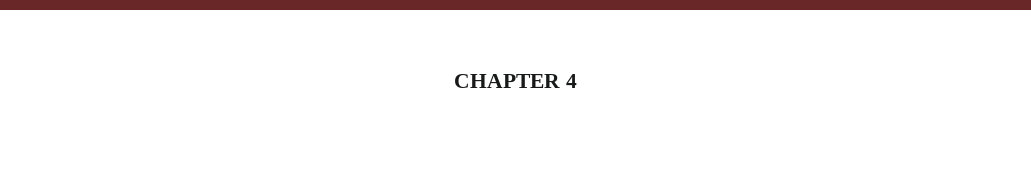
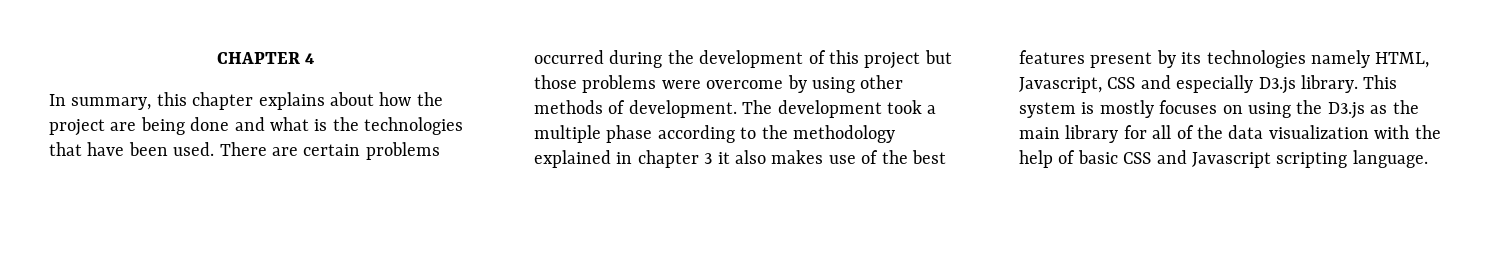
(577, 81) none -> [49,92,443,110] [49,117,464,136] [49,142,440,160] [534,50,952,69] [534,75,904,93] [534,100,937,118] [534,125,895,143] [534,150,946,168] [1019,50,1430,68] [1019,75,1398,94] [1019,100,1419,119] [1019,125,1441,143] [1019,150,1428,168] // In summary, this chapter explains about how the project are being done and what is the technologies that have been used. There are certain problems occurred during the development of this project but those problems were overcome by using other methods of development. The development took a multiple phase according to the methodology explained in chapter 3 it also makes use of the best features present by its technologies namely HTML, Javascript, CSS and especially D3.js library. This system is mostly focuses on using the D3.js as the main library for all of the data visualization with the help of basic CSS and Javascript scripting language.

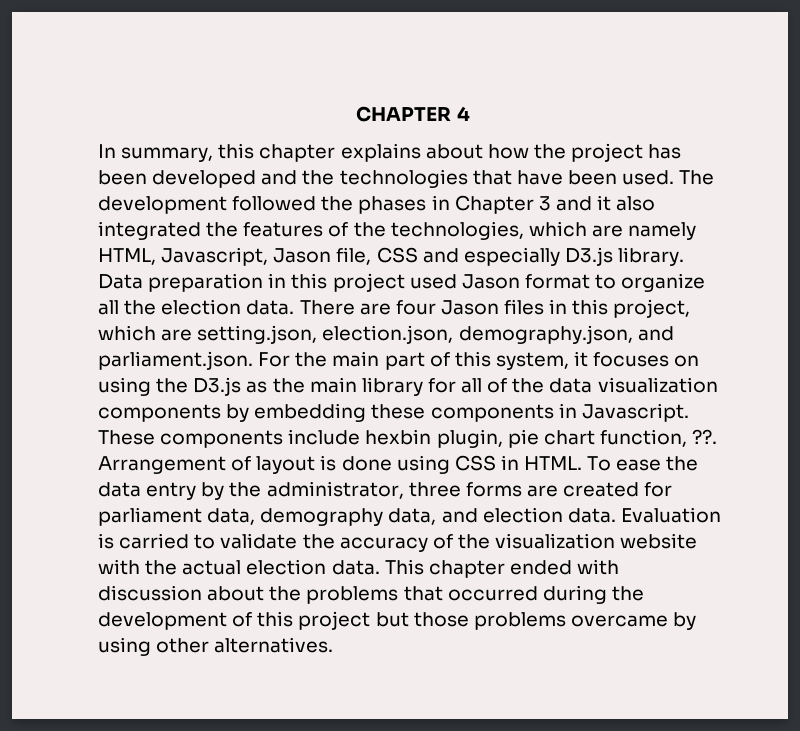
[110,117,328,135] are being done and what is -> [648,144,682,159] [98,170,298,188] has been developed and
[219,142,440,160] [534,50,952,69] [534,75,904,93] [534,100,937,118] [534,125,895,143] [534,150,946,168] [1019,50,1306,68] There are certain problems occurred during the development of this project but those problems were overcome by using other methods of development. The development took a multiple phase according to the methodology explained in chapter 3 it also makes use of the best features present by its technologies -> [679,170,715,185] [98,195,656,214] [98,221,623,240] The development followed the phases in Chapter 3 and it also integrated the features of the technologies, which are
(1102, 85) none -> [273,247,372,265] Jason file,
[1363,75,1398,89] [1019,100,1154,118] This system is mostly -> [98,273,706,292] [98,299,691,318] [98,325,674,344] [98,351,589,370] Data preparation in this project used Jason format to organize all the election data. There are four Jason files in this project, which are setting.json, election.json, demography.json, and parliament.json. For the main part of this system, it
[1374,125,1441,139] [1019,150,1428,168] with the help of basic CSS and Javascript scripting language. -> [98,403,689,422] [98,429,718,448] [98,455,699,474] [98,481,673,500] [98,507,721,526] [98,533,698,552] [98,559,620,578] [98,585,644,604] [98,611,697,630] [98,637,334,656] components by embedding these components in Javascript. These components include hexbin plugin, pie chart function, ??. Arrangement of layout is done using CSS in HTML. To ease the data entry by the administrator, three forms are created for parliament data, demography data, and election data. Evaluation is carried to validate the accuracy of the visualization website with the actual election data. This chapter ended with discussion about the problems that occurred during the development of this project but those problems overcame by using other alternatives.

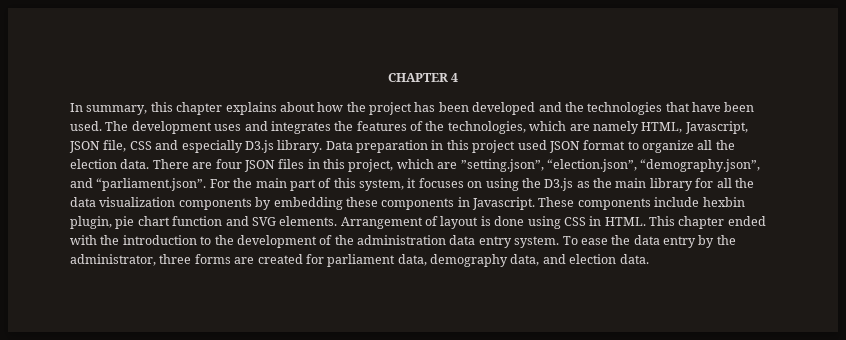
[232,195,656,214] [98,221,201,240] followed the phases in Chapter 3 and it also integrated -> [214,121,331,134] uses and integrates
[273,248,332,263] Jason -> [69,141,100,153] JSON
[461,274,520,289] Jason -> [548,141,580,153] JSON
[440,300,499,315] Jason -> [243,160,275,172] JSON
[197,325,674,344] [98,351,253,370] setting.json, election.json, demography.json, and parliament.json. -> [460,159,761,172] [70,178,207,191] ”setting.json”, “election.json”, “demography.json”, and “parliament.json”.
[487,378,508,393] of -> (732, 183) none
[599,429,718,447] function, ??. -> [172,216,338,226] function and SVG elements.
(583, 463) none -> [649,216,766,229] [70,235,560,248] This chapter ended with the introduction to the development of the administration data entry system.
[620,507,721,523] [98,533,698,552] [98,559,620,578] [98,585,644,604] [98,611,697,630] [98,637,334,656] Evaluation is carried to validate the accuracy of the visualization website with the actual election data. This chapter ended with discussion about the problems that occurred during the development of this project but those problems overcame by using other alternatives. -> (649, 259) none

